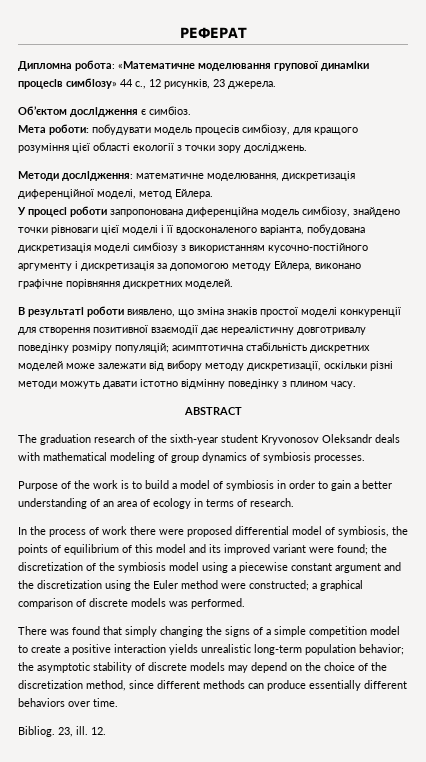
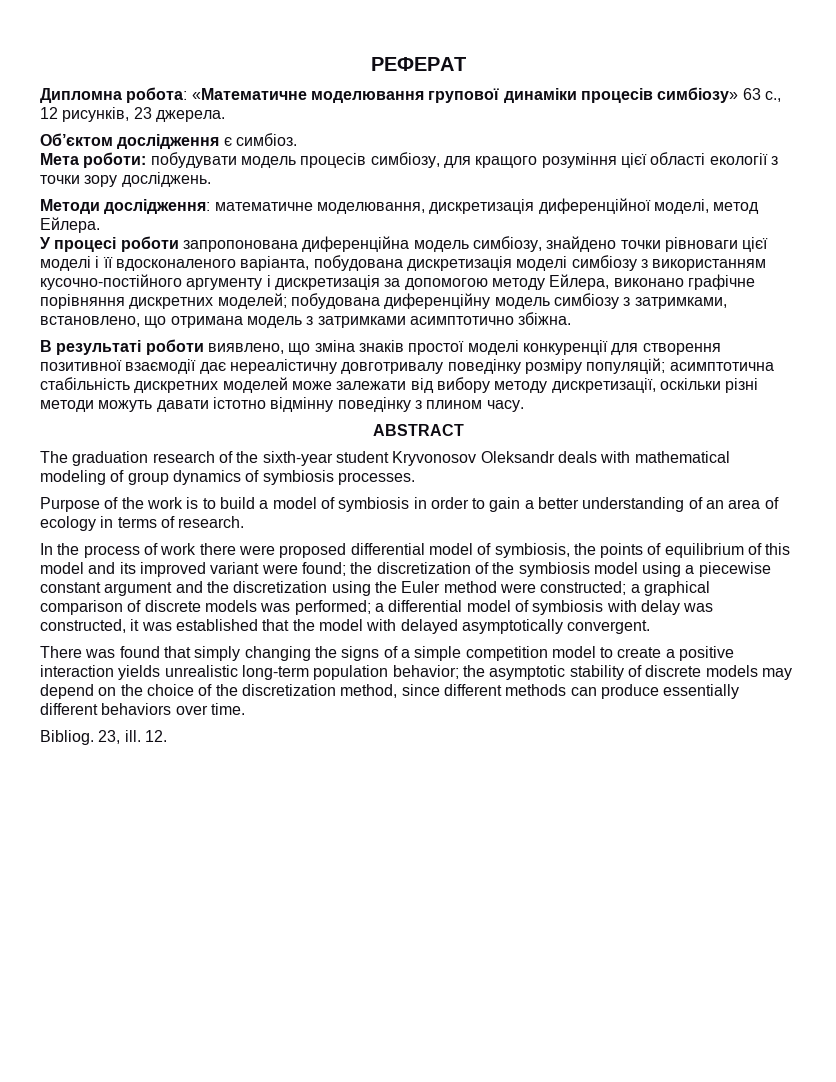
[120,79,133,87] 44 -> [742,88,761,100] 63
[185,279,233,289] моделей. -> [217,293,727,309] [40,312,572,328] моделей; побудована диференційну модель симбіозу з затримками, встановлено, що отримана модель з затримками асимптотично збіжна.
[191,598,245,609] performed. -> [294,600,714,615] [40,619,651,634] performed; a differential model of symbiosis with delay was constructed, it was established that the model with delayed asymptotically convergent.

